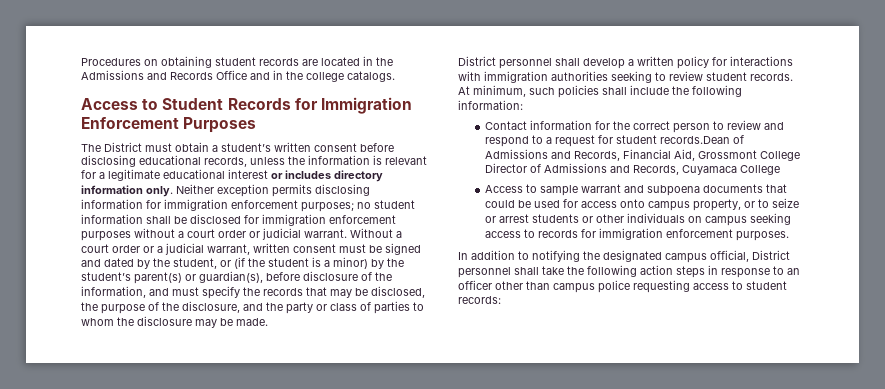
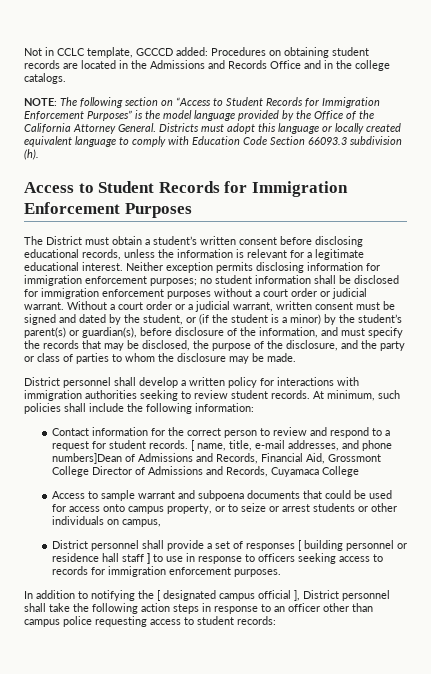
(81, 62) none -> [24,47,208,58] Not in CCLC template, GCCCD added:
(395, 76) none -> [24,97,380,108] [24,110,374,121] [24,123,401,134] [24,136,402,147] [24,149,39,160] // NOTE: The following section on “Access to Student Records for Immigration Enforcement Purposes” is the model language provided by the Office of the California Attorney General. Districts must adopt this language or locally created equivalent language to comply with Education Code Section 66093.3 subdivision (h).
[228,169,383,182] [81,185,173,197] interest or includes directory information only. -> [82,262,123,271] interest.
[660,136,731,144] records.Dean -> [148,440,392,451] [51,453,122,464] records. [ name, title, e-mail addresses, and phone numbers]Dean
[705,216,748,226] campus -> [121,519,161,527] [51,540,407,551] [51,553,295,564] campus, // District personnel shall provide a set of responses [ building personnel or residence hall staff ] to use in response to officers
(600, 255) none -> [157,590,161,601] [
[710,250,749,262] official, -> [258,590,300,601] official ],

